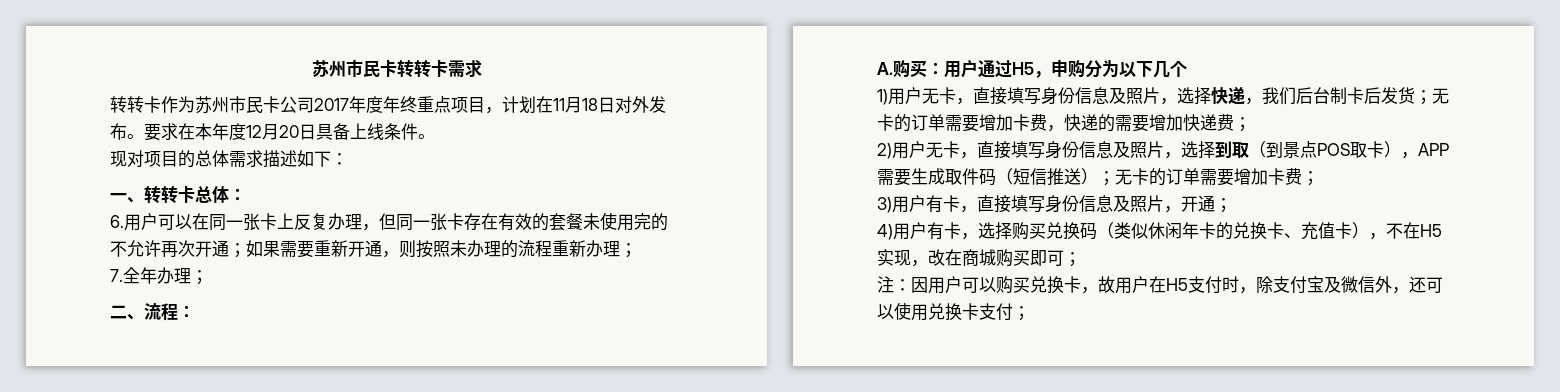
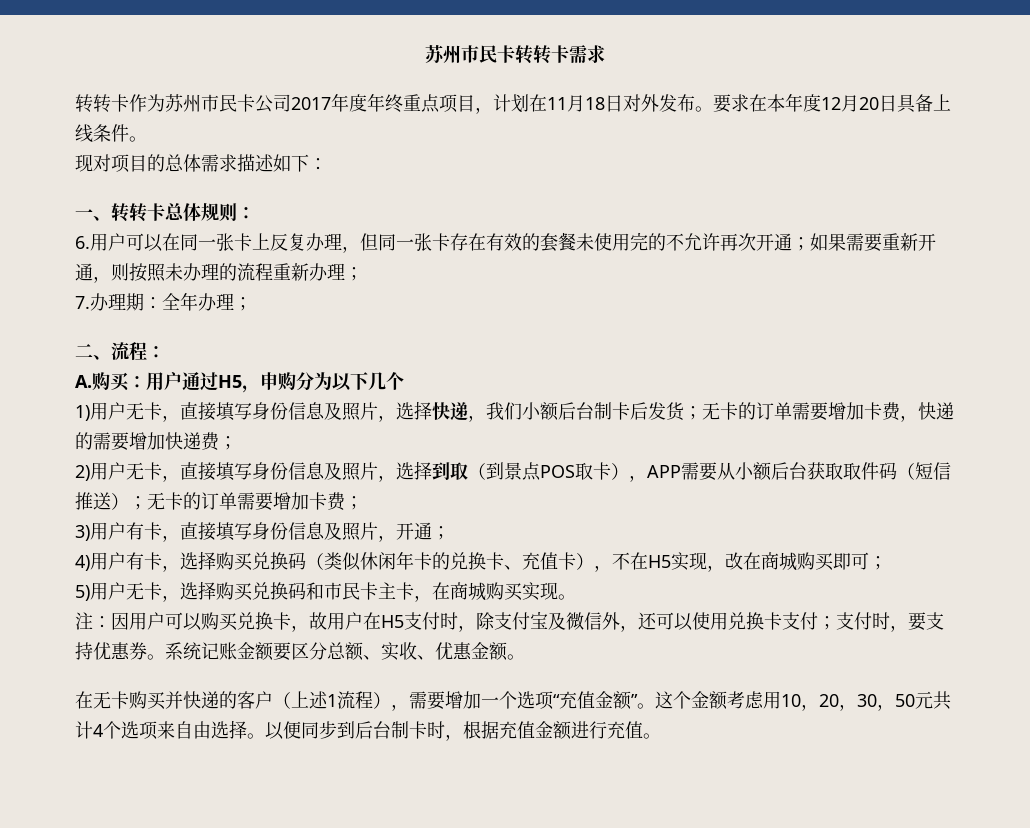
(229, 194) none -> [201,203,237,222] 规则
(123, 275) none -> [90,293,162,311] 办理期：
(1296, 96) none -> [522,402,559,421] 小额
[911,168,945,185] 生成 -> [717,462,843,481] 从小额后台获取
(1081, 259) none -> [75,581,576,602] // 5)用户无卡，选择购买兑换码和市民卡主卡，在商城购买实现。
(1030, 313) none -> [836,612,944,632] [75,642,525,661] [75,691,951,711] [75,720,661,741] 支付时，要支持优惠券。系统记账金额要区分总额、实收、优惠金额。 // 在无卡购买并快递的客户（上述1流程），需要增加一个选项“充值金额”。这个金额考虑用10，20，30，50元共计4个选项来自由选择。以便同步到后台制卡时，根据充值金额进行充值。

